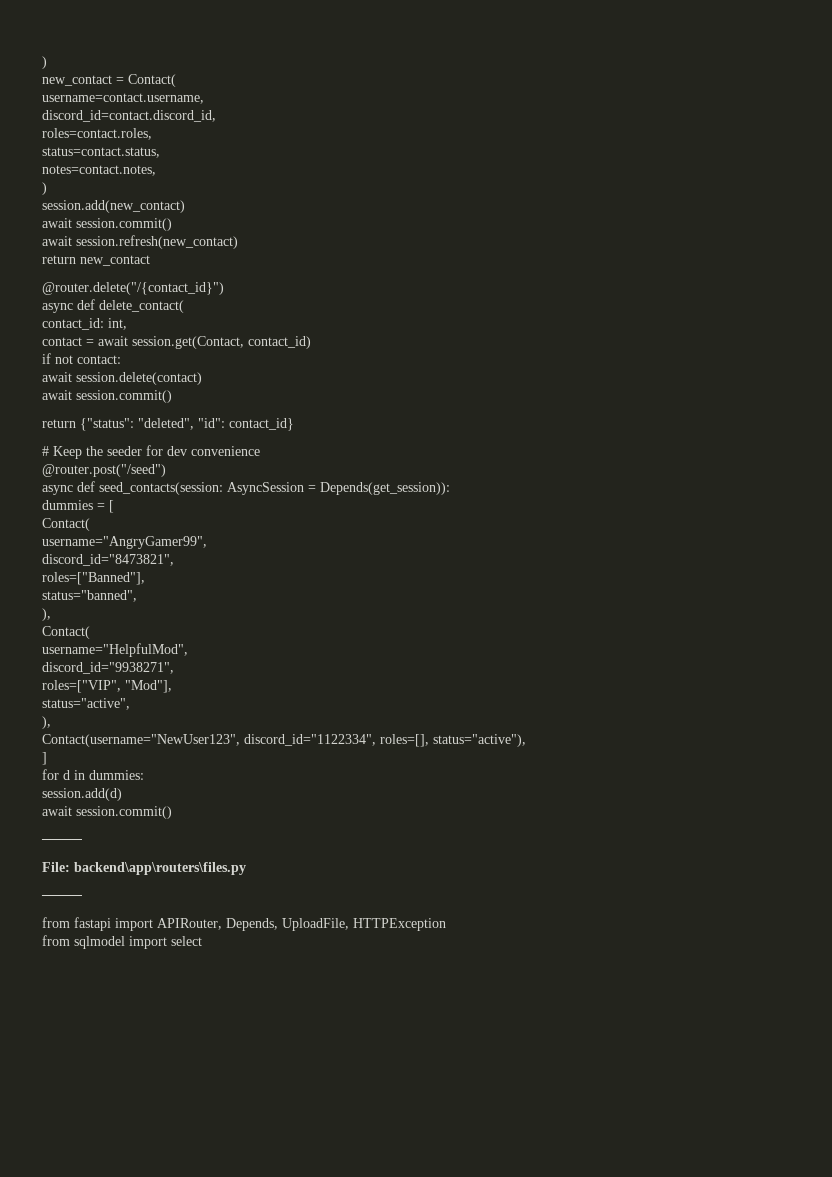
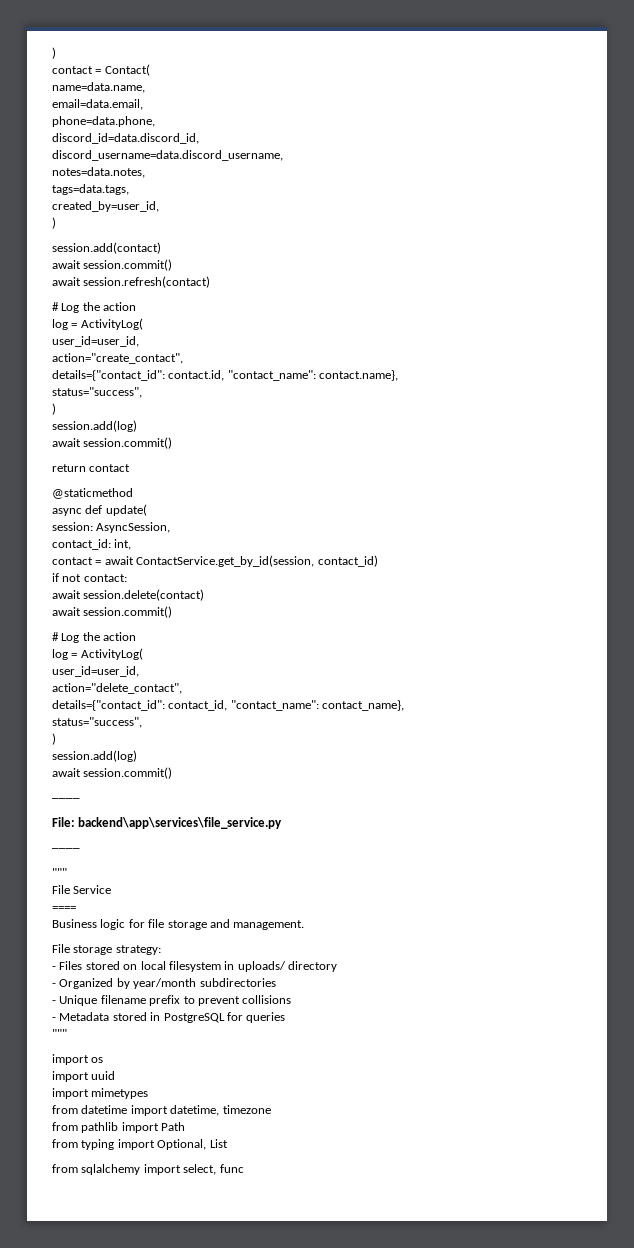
[42,56,47,69] [42,75,112,86] ) // new_contact -> [52,47,56,59] [52,66,93,74] ) // contact
[42,93,204,104] [42,110,216,122] [42,128,152,140] [42,147,160,158] [42,165,156,176] [42,182,47,195] [42,200,185,213] username=contact.username, // discord_id=contact.discord_id, // roles=contact.roles, // status=contact.status, // notes=contact.notes, // ) // session.add(new_contact) -> [52,82,145,93] [52,99,143,110] [52,116,155,127] [52,133,199,144] [52,150,283,161] [52,167,145,178] [52,184,129,195] [52,201,159,212] [52,217,56,229] [52,242,161,254] name=data.name, // email=data.email, // phone=data.phone, // discord_id=data.discord_id, // discord_username=data.discord_username, // notes=data.notes, // tags=data.tags, // created_by=user_id, // ) // session.add(contact)
[76,235,238,249] [42,255,150,266] [42,282,224,295] [42,299,184,313] session.refresh(new_contact) // return new_contact // @router.delete("/{contact_id}") // async def delete_contact( -> [83,276,211,288] [52,302,137,313] [52,318,143,330] [52,336,139,347] [52,353,183,364] [52,370,399,381] [52,387,142,398] [52,403,56,415] [52,420,137,432] [52,437,173,449] [52,464,131,472] [52,488,133,499] [52,504,147,516] [52,522,171,533] session.refresh(contact) // # Log the action // log = ActivityLog( // user_id=user_id, // action="create_contact", // details={"contact_id": contact.id, "contact_name": contact.name}, // status="success", // ) // session.add(log) // await session.commit() // return contact // @staticmethod // async def update( // session: AsyncSession,
[132,336,244,349] session.get(Contact, -> [136,555,315,567] ContactService.get_by_id(session,
[42,418,294,431] [42,445,260,459] [42,464,166,477] [42,481,450,495] [42,500,114,513] [42,518,90,531] [42,536,207,549] [42,554,174,566] [42,572,145,585] [42,590,137,602] [42,608,51,621] [42,626,90,639] [42,643,188,657] [42,662,174,674] [42,680,172,693] [42,698,130,710] [42,716,51,729] [42,734,526,747] [42,752,47,765] [42,769,144,780] [42,788,122,801] return {"status": "deleted", "id": contact_id} // # Keep the seeder for dev convenience // @router.post("/seed") // async def seed_contacts(session: AsyncSession = Depends(get_session)): // dummies = [ // Contact( // username="AngryGamer99", // discord_id="8473821", // roles=["Banned"], // status="banned", // ), // Contact( // username="HelpfulMod", // discord_id="9938271", // roles=["VIP", "Mod"], // status="active", // ), // Contact(username="NewUser123", discord_id="1122334", roles=[], status="active"), // ] // for d in dummies: // session.add(d) -> [52,632,137,643] [52,648,143,660] [52,666,139,677] [52,683,182,694] [52,700,405,711] [52,717,142,728] [52,733,56,745] [52,750,137,762] # Log the action // log = ActivityLog( // user_id=user_id, // action="delete_contact", // details={"contact_id": contact_id, "contact_name": contact_name}, // status="success", // ) // session.add(log)
[74,862,246,875] [41,895,82,900] [42,917,446,931] [42,935,202,949] backend\app\routers\files.py // ──── // from fastapi import APIRouter, Depends, UploadFile, HTTPException // from sqlmodel import select -> [78,817,283,829] [51,848,80,852] [52,868,67,877] [52,885,112,894] [52,906,76,911] [52,919,305,930] [52,944,161,955] [52,961,337,972] [52,978,276,989] [52,995,292,1006] [52,1012,286,1023] [52,1029,67,1038] [52,1054,104,1065] [52,1071,116,1082] [52,1088,149,1099] [52,1105,271,1116] [52,1122,186,1133] [52,1139,228,1150] [52,1164,244,1175] backend\app\services\file_service.py // ──── // """ // File Service // ==== // Business logic for file storage and management. // File storage strategy: // - Files stored on local filesystem in uploads/ directory // - Organized by year/month subdirectories // - Unique filename prefix to prevent collisions // - Metadata stored in PostgreSQL for queries // """ // import os // import uuid // import mimetypes // from datetime import datetime, timezone // from pathlib import Path // from typing import Optional, List // from sqlalchemy import select, func

